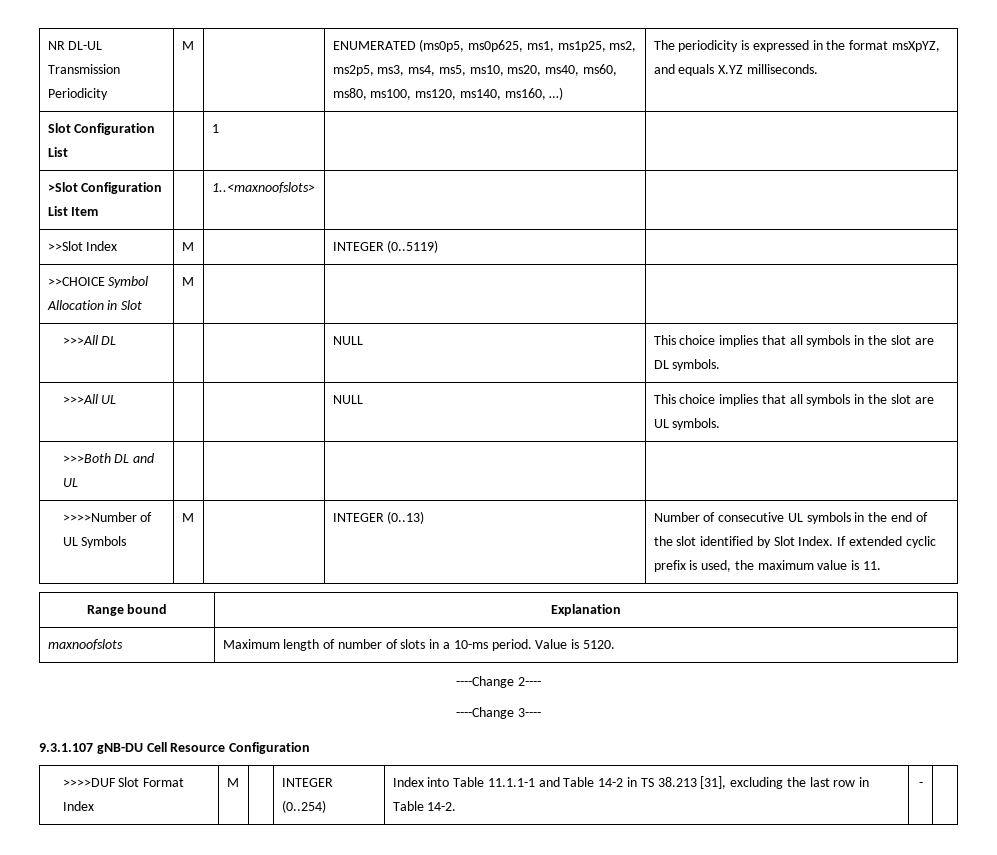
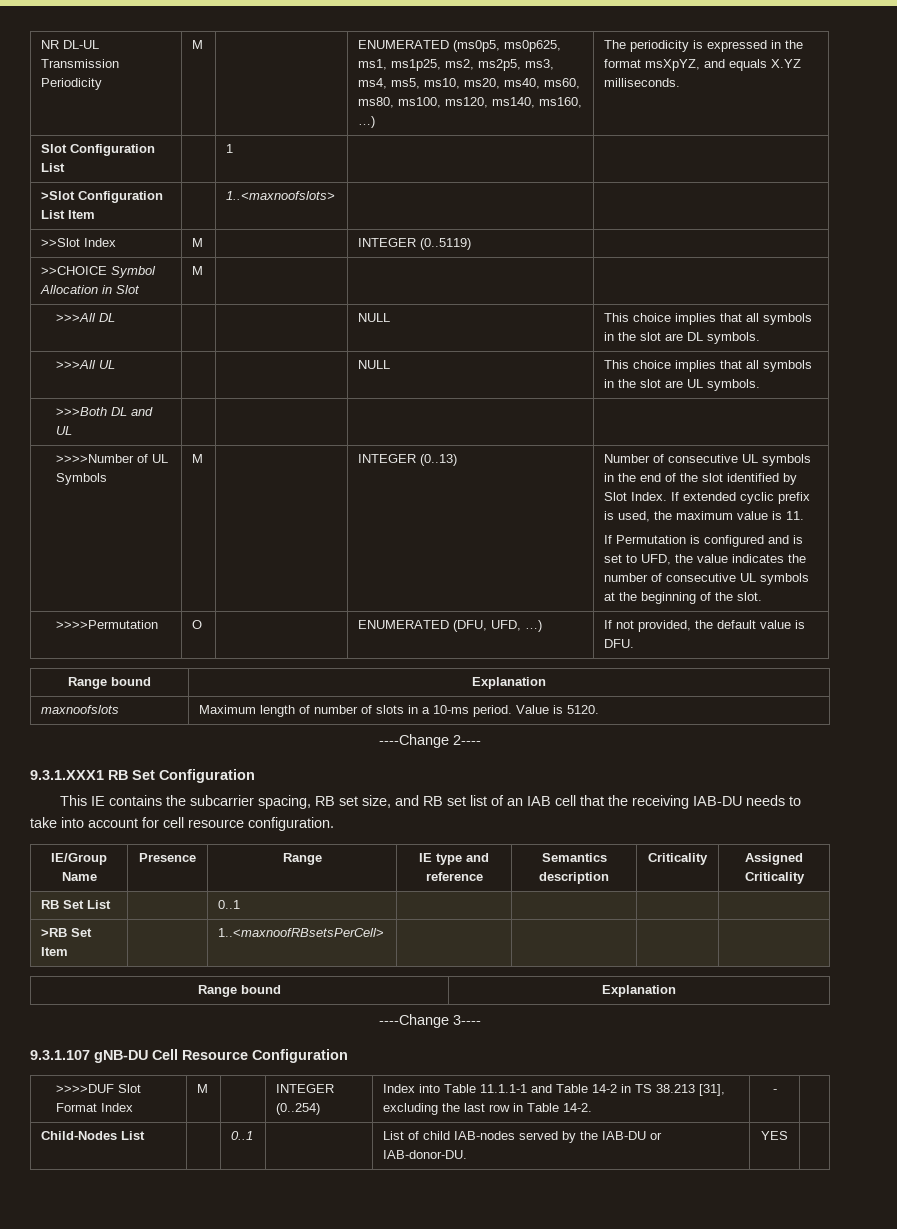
(881, 565) none -> [604,535,804,547] [604,554,807,565] [604,573,810,585] [604,592,763,604] [55,620,158,629] [192,620,203,629] [358,620,543,632] [604,620,806,632] [604,639,635,648] // If Permutation is configured and is set to UFD, the value indicates the number of consecutive UL symbols at the beginning of the slot. // >>>>Permutation | O | | ENUMERATED (DFU, UFD, …) | If not provided, the default value is DFU.
(541, 681) none -> [30,769,255,783] [60,795,802,809] [30,817,334,831] [51,853,107,865] [61,872,97,881] [139,853,196,862] [282,853,322,865] [419,853,489,865] [425,872,483,881] [541,853,607,862] [539,872,609,884] [648,853,708,865] [745,853,803,865] [744,872,805,884] [41,900,112,909] [218,900,241,909] [41,928,93,937] [41,947,69,956] [218,928,385,937] [198,985,281,997] [602,985,676,997] // 9.3.1.XXX1 RB Set Configuration // This IE contains the subcarrier spacing, RB set size, and RB set list of an IAB cell that the receiving IAB-DU needs to take into account for cell resource configuration. // IE/Group Name | Presence | Range | IE type and reference | Semantics description | Criticality | Assigned Criticality // RB Set List | | 0..1 | | | | // >RB Set Item | | 1..<maxnoofRBsetsPerCell> | | | | // Range bound | Explanation
(923, 784) none -> [41,1131,146,1140] [231,1131,254,1140] [383,1131,663,1143] [383,1150,468,1159] [761,1131,788,1140] // Child-Nodes List | | 0..1 | | List of child IAB-nodes served by the IAB-DU or IAB-donor-DU. | YES |

